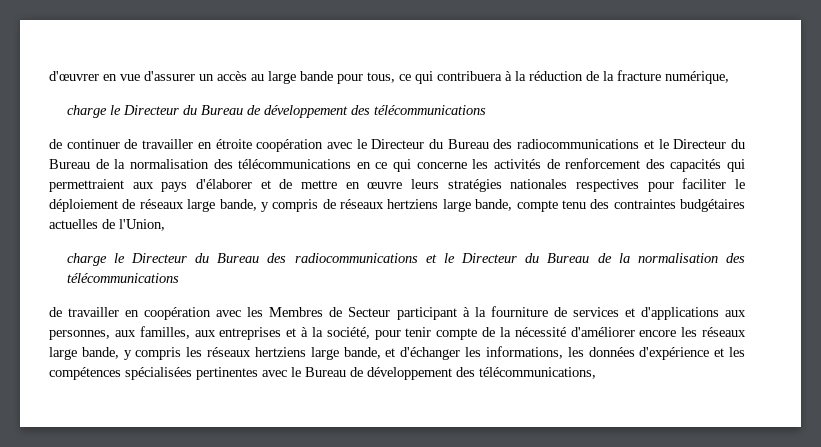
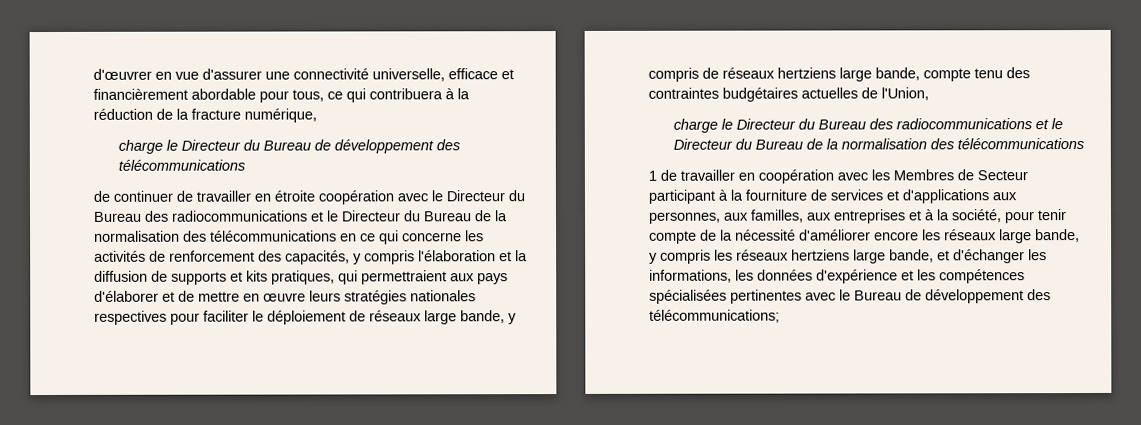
[199,71,333,84] un accès au large bande -> [265,68,514,82] [93,88,256,100] une connectivité universelle, efficace et financièrement abordable
[670,159,722,172] capacités -> [285,250,528,265] [94,270,335,285] capacités, y compris l'élaboration et la diffusion de supports et kits pratiques,
(179, 278) none -> [648,170,657,181] 1
[479,367,596,379] télécommunications, -> [649,309,780,323] télécommunications;

